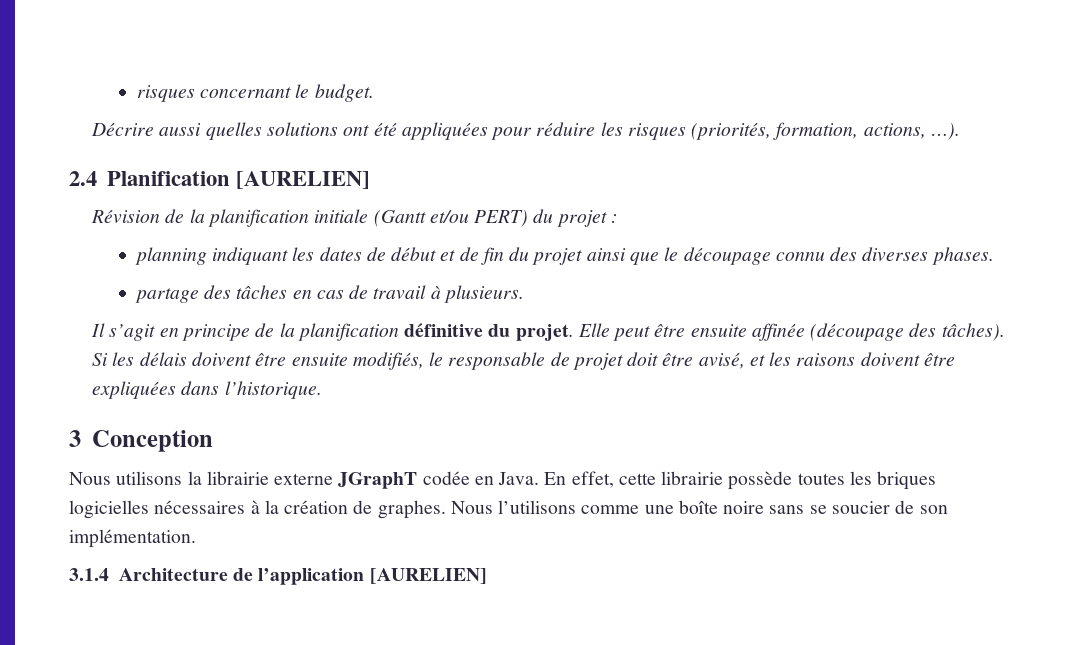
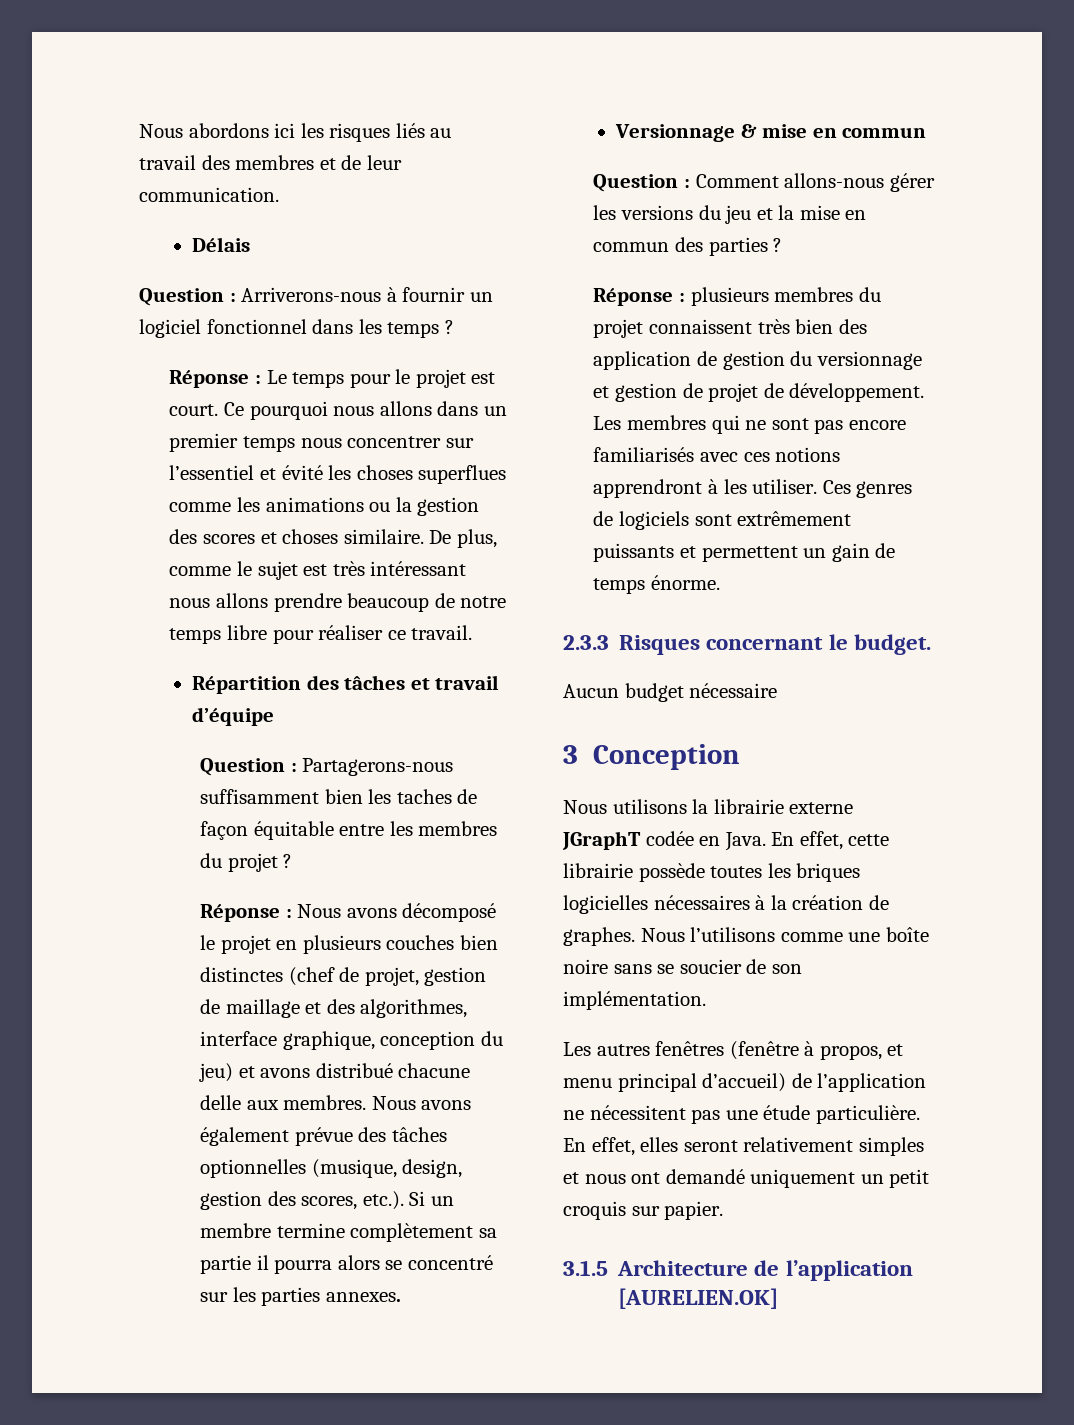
[136,84,374,102] [91,122,960,140] [69,171,370,189] [91,209,618,227] [134,247,994,265] [134,285,524,303] [91,323,1005,341] [92,352,955,370] [92,381,322,399] risques concernant le budget. // Décrire aussi quelles solutions ont été appliquées pour réduire les risques (priorités, formation, actions, …). // 2.4 Planification [AURELIEN] // Révision de la planification initiale (Gantt et/ou PERT) du projet : // planning indiquant les dates de début et de fin du projet ainsi que le découpage connu des diverses phases. // partage des tâches en cas de travail à plusieurs. // Il s’agit en principe de la planification définitive du projet. Elle peut être ensuite affinée (découpage des tâches). Si les délais doivent être ensuite modifiés, le responsable de projet doit être avisé, et les raisons doivent être expliquées dans l’historique. -> [139,123,452,142] [139,155,402,170] [139,187,279,202] [192,237,251,252] [139,287,493,306] [139,319,454,338] [169,369,496,388] [169,401,507,420] [169,433,474,452] [169,465,507,484] [169,497,480,516] [169,529,497,548] [169,561,467,580] [169,593,507,612] [169,625,473,644] [192,675,500,694] [192,707,275,726] [199,758,454,776] [199,789,478,804] [199,821,498,840] [199,853,293,872] [199,903,497,922] [199,935,498,954] [199,967,487,986] [199,999,468,1018] [199,1031,503,1050] [198,1063,471,1082] [199,1095,472,1110] [199,1127,447,1146] [199,1159,463,1178] [199,1191,454,1210] [199,1223,497,1242] [199,1255,493,1274] [199,1287,401,1306] [615,124,927,142] [593,173,935,192] [593,205,867,224] [593,237,783,256] [593,287,881,306] [593,319,867,338] [593,351,922,370] [593,383,925,402] [593,415,906,434] [593,447,841,462] [593,479,913,498] [593,511,852,530] [593,543,896,562] [593,575,721,594] [563,634,931,655] [563,683,778,702] Nous abordons ici les risques liés au travail des membres et de leur communication. // Délais // Question : Arriverons-nous à fournir un logiciel fonctionnel dans les temps ? // Réponse : Le temps pour le projet est court. Ce pourquoi nous allons dans un premier temps nous concentrer sur l’essentiel et évité les choses superflues comme les animations ou la gestion des scores et choses similaire. De plus, comme le sujet est très intéressant nous allons prendre beaucoup de notre temps libre pour réaliser ce travail. // Répartition des tâches et travail d’équipe // Question : Partagerons-nous suffisamment bien les taches de façon équitable entre les membres du projet ? // Réponse : Nous avons décomposé le projet en plusieurs couches bien distinctes (chef de projet, gestion de maillage et des algorithmes, interface graphique, conception du jeu) et avons distribué chacune delle aux membres. Nous avons également prévue des tâches optionnelles (musique, design, gestion des scores, etc.). Si un membre termine complètement sa partie il pourra alors se concentré sur les parties annexes. // Versionnage & mise en commun // Question : Comment allons-nous gérer les versions du jeu et la mise en commun des parties ? // Réponse : plusieurs membres du projet connaissent très bien des application de gestion du versionnage et gestion de projet de développement. Les membres qui ne sont pas encore familiarisés avec ces notions apprendront à les utiliser. Ces genres de logiciels sont extrêmement puissants et permettent un gain de temps énorme. // 2.3.3 Risques concernant le budget. // Aucun budget nécessaire
[69,568,109,581] 3.1.4 -> [563,1041,904,1060] [563,1073,927,1092] [563,1105,920,1124] [563,1137,924,1156] [563,1169,930,1188] [563,1201,724,1220] [563,1260,608,1276] Les autres fenêtres (fenêtre à propos, et menu principal d’accueil) de l’application ne nécessitent pas une étude particulière. En effet, elles seront relativement simples et nous ont demandé uniquement un petit croquis sur papier. // 3.1.5
[369,568,487,584] [AURELIEN] -> [618,1288,779,1309] [AURELIEN.OK]

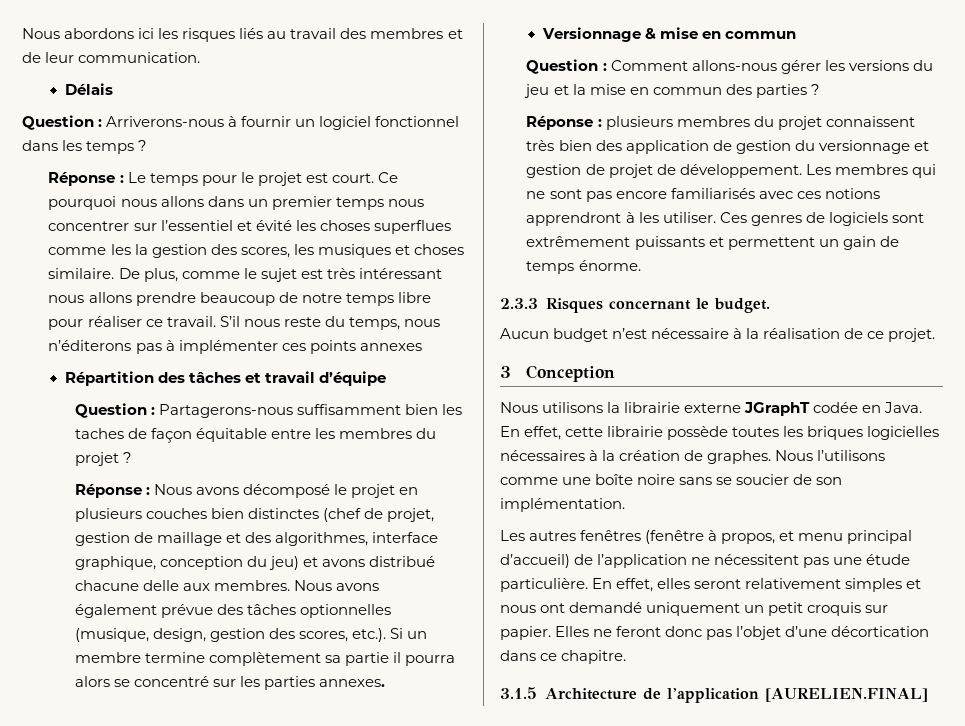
[265,497,391,512] animations ou -> (131, 249) none
[203,534,256,544] scores -> [240,244,391,258] scores, les musiques
(473, 632) none -> [219,316,440,330] [48,340,422,354] S’il nous reste du temps, nous n’éditerons pas à implémenter ces points annexes
(684, 692) none -> [612,328,648,339] n’est
(778, 690) none -> [733,328,936,342] à la réalisation de ce projet.
(724, 1210) none -> [555,626,930,640] [500,650,627,664] Elles ne feront donc pas l’objet d’une décortication dans ce chapitre.
[618,1288,779,1309] [AURELIEN.OK] -> [764,688,928,702] [AURELIEN.FINAL]

